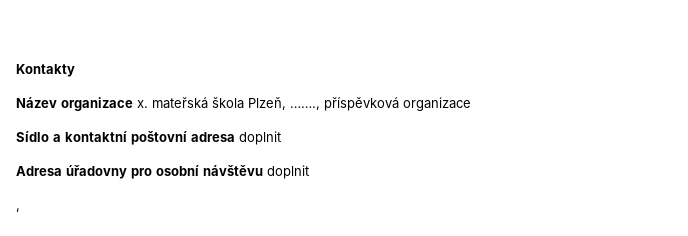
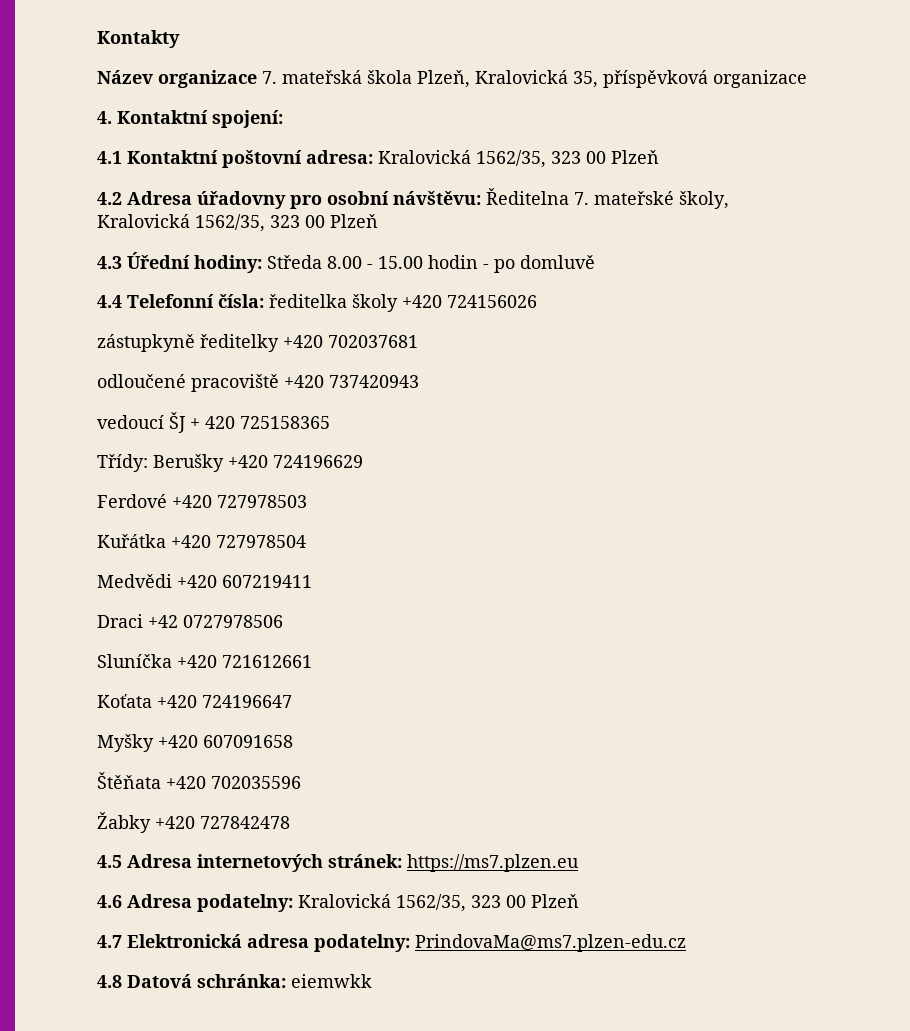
[137,100,148,108] x. -> [262,71,277,84] 7.
[290,106,320,110] ……., -> [475,70,598,88] Kralovická 35,
[16,131,281,145] [16,165,309,179] [16,208,20,212] Sídlo a kontaktní poštovní adresa doplnit // Adresa úřadovny pro osobní návštěvu doplnit // , -> [97,110,283,128] [97,150,659,168] [97,188,729,209] [97,214,378,232] [97,252,595,273] [97,294,537,312] [97,334,418,352] [97,374,419,392] [97,412,330,433] [97,454,363,472] [97,494,307,508] [97,534,306,548] [97,574,312,588] [97,614,283,628] [97,654,312,668] [97,694,292,708] [97,734,293,752] [97,772,301,789] [97,812,290,833] [97,854,579,872] [97,894,579,912] [97,934,686,952] [97,974,372,988] 4. Kontaktní spojení: // 4.1 Kontaktní poštovní adresa: Kralovická 1562/35, 323 00 Plzeň // 4.2 Adresa úřadovny pro osobní návštěvu: Ředitelna 7. mateřské školy, Kralovická 1562/35, 323 00 Plzeň // 4.3 Úřední hodiny: Středa 8.00 - 15.00 hodin - po domluvě // 4.4 Telefonní čísla: ředitelka školy +420 724156026 // zástupkyně ředitelky +420 702037681 // odloučené pracoviště +420 737420943 // vedoucí ŠJ + 420 725158365 // Třídy: Berušky +420 724196629 // Ferdové +420 727978503 // Kuřátka +420 727978504 // Medvědi +420 607219411 // Draci +42 0727978506 // Sluníčka +420 721612661 // Koťata +420 724196647 // Myšky +420 607091658 // Štěňata +420 702035596 // Žabky +420 727842478 // 4.5 Adresa internetových stránek: https://ms7.plzen.eu // 4.6 Adresa podatelny: Kralovická 1562/35, 323 00 Plzeň // 4.7 Elektronická adresa podatelny: PrindovaMa@ms7.plzen-edu.cz // 4.8 Datová schránka: eiemwkk

